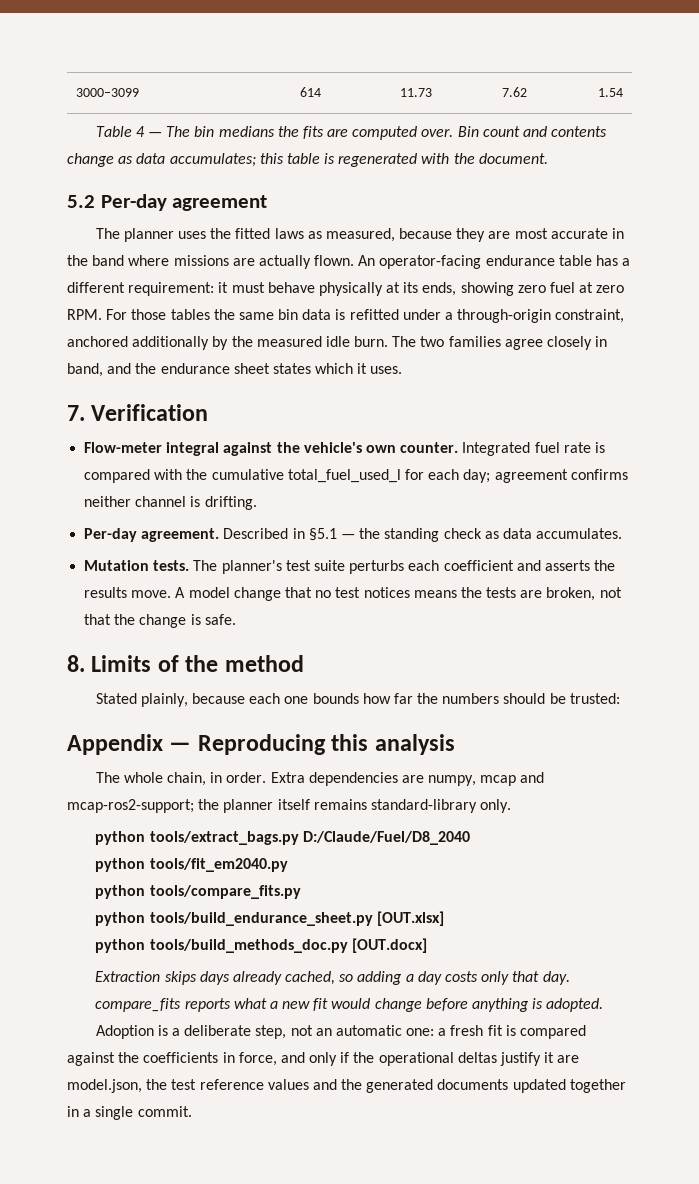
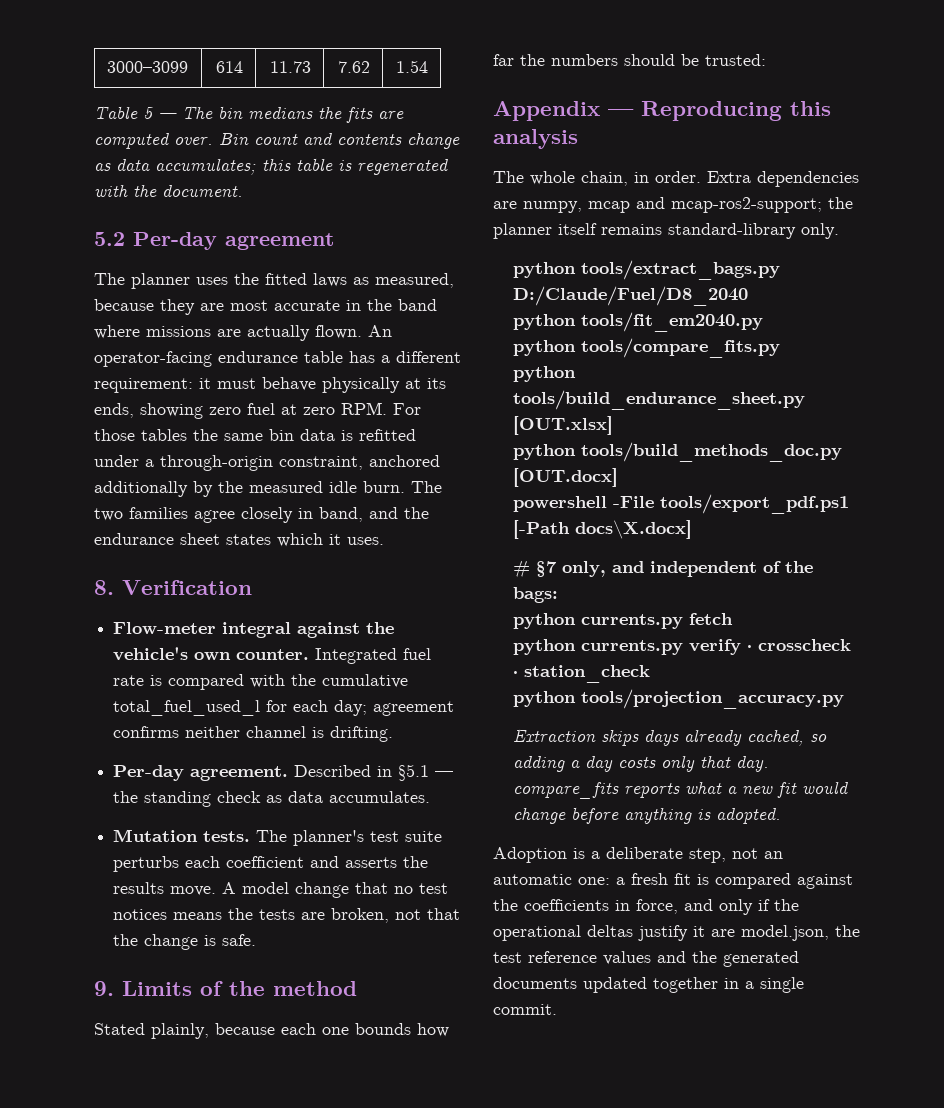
[135,126,145,137] 4 -> [143,107,154,119] 5
[67,405,85,421] 7. -> [94,580,114,595] 8.
[67,655,85,672] 8. -> [94,981,114,996] 9.
(427, 945) none -> [512,494,849,514] [512,520,692,539] [512,560,813,578] [512,587,558,603] [512,613,733,629] [512,639,851,655] [512,665,650,683] [512,689,844,709] // powershell -File tools/export_pdf.ps1 [-Path docs\X.docx] // # §7 only, and independent of the bags: // python currents.py fetch // python currents.py verify · crosscheck · station_check // python tools/projection_accuracy.py

